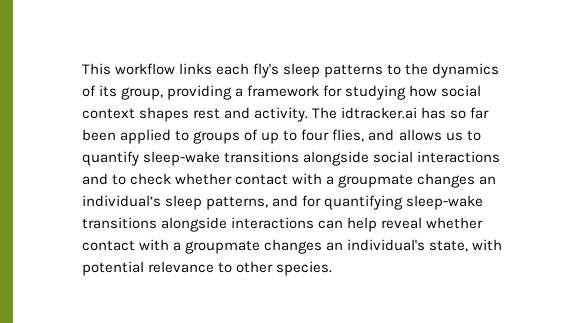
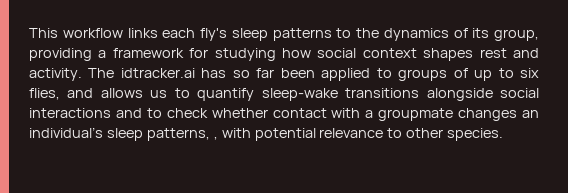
[301,129,330,141] four -> [519,68,539,78] six
[272,195,484,210] [82,217,484,232] [82,239,469,254] and for quantifying sleep-wake transitions alongside interactions can help reveal whether contact with a groupmate changes an individual's state, -> [213,136,218,140] ,

